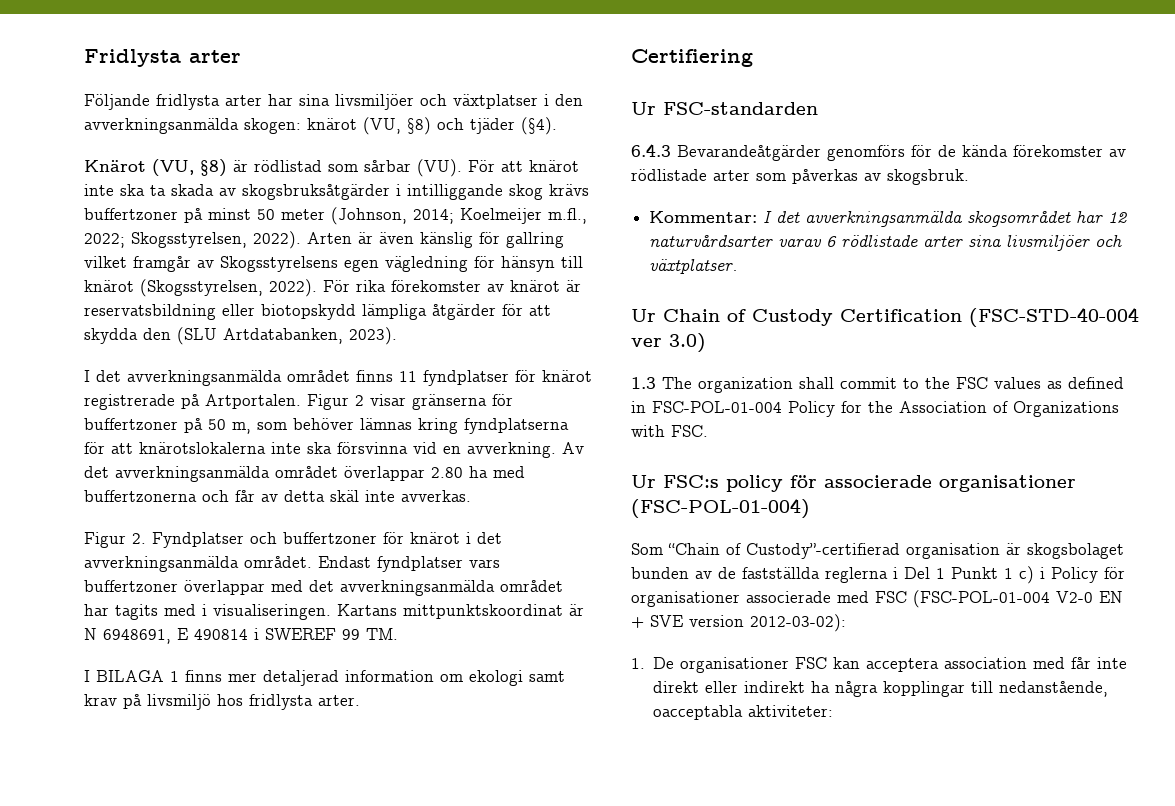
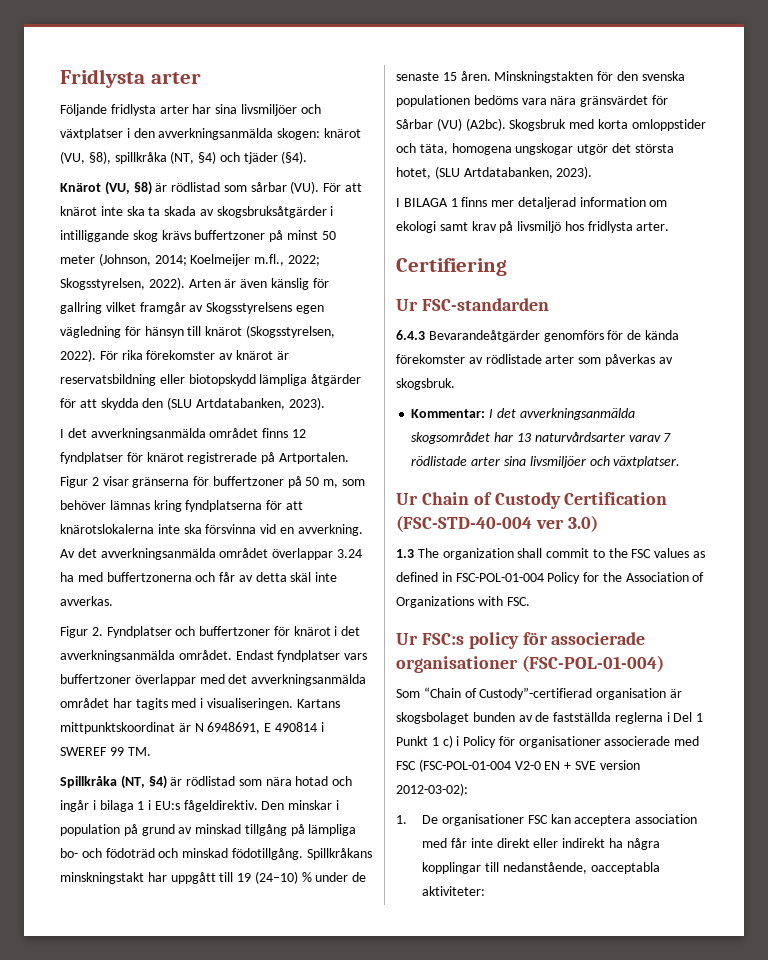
[407,117,431,135] §8) -> [88,151,217,164] §8), spillkråka (NT, §4)
[399,371,417,382] 11 -> [291,429,306,438] 12
[431,467,463,478] 2.80 -> [336,549,362,558] 3.24
(398, 634) none -> [60,775,353,789] [60,800,340,812] [60,824,357,836] [60,848,372,860] [60,871,367,884] [396,71,685,83] [396,95,668,107] [396,118,706,131] [396,143,674,155] [396,166,593,179] // Spillkråka (NT, §4) är rödlistad som nära hotad och ingår i bilaga 1 i EU:s fågeldirektiv. Den minskar i population på grund av minskad tillgång på lämpliga bo- och födoträd och minskad födotillgång. Spillkråkans minskningstakt har uppgått till 19 (24–10) % under de senaste 15 åren. Minskningstakten för den svenska populationen bedöms vara nära gränsvärdet för Sårbar (VU) (A2bc). Skogsbruk med korta omloppstider och täta, homogena ungskogar utgör det största hotet, (SLU Artdatabanken, 2023).
[1108,212,1128,223] 12 -> [516,433,532,442] 13
[826,236,838,247] 6 -> [663,433,672,442] 7

